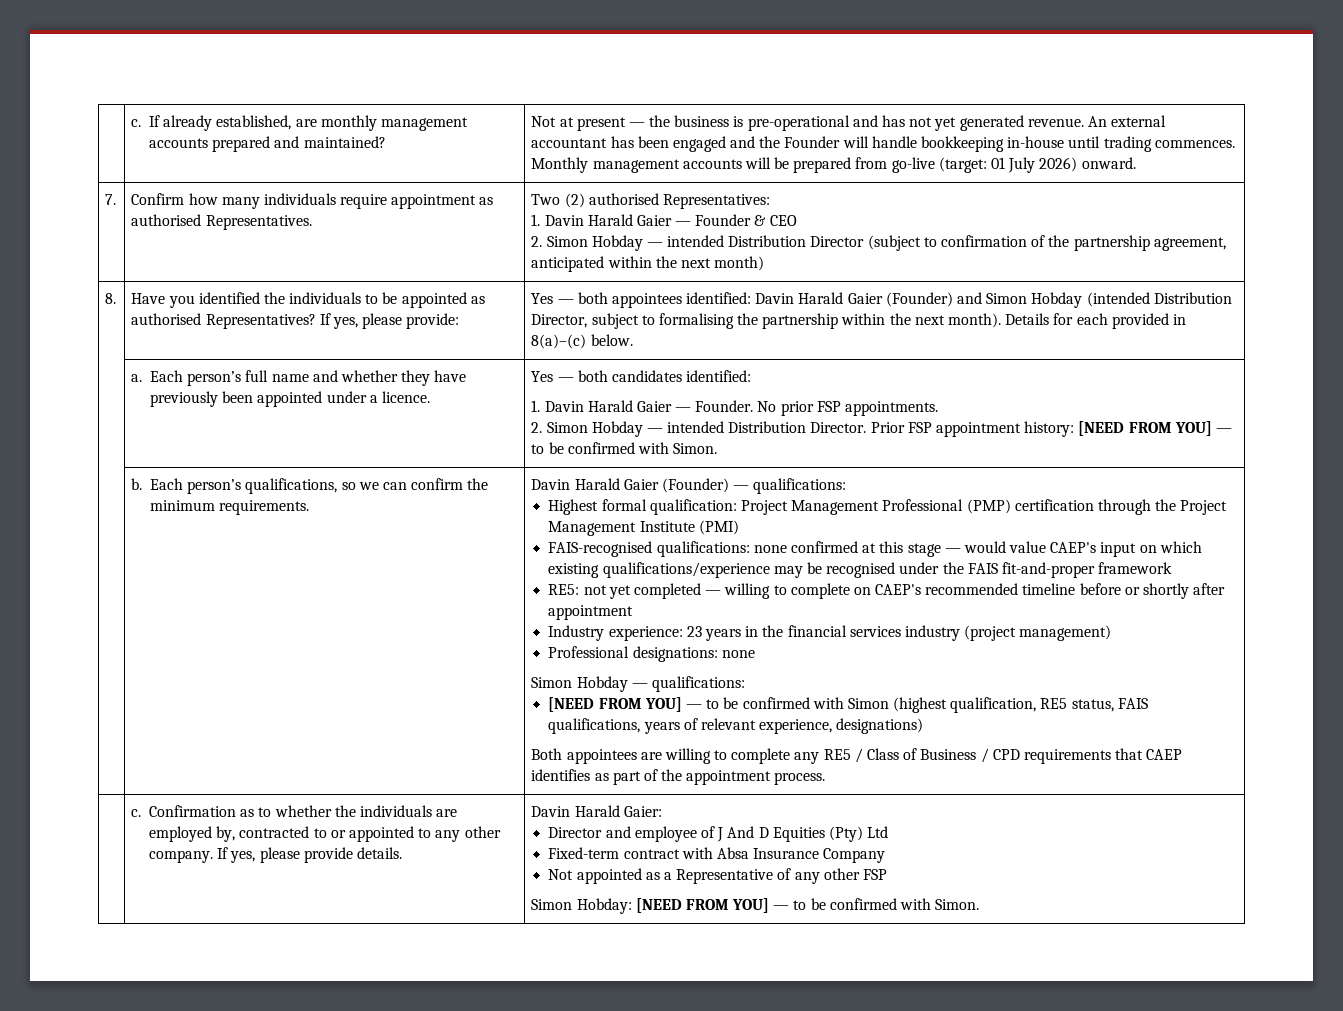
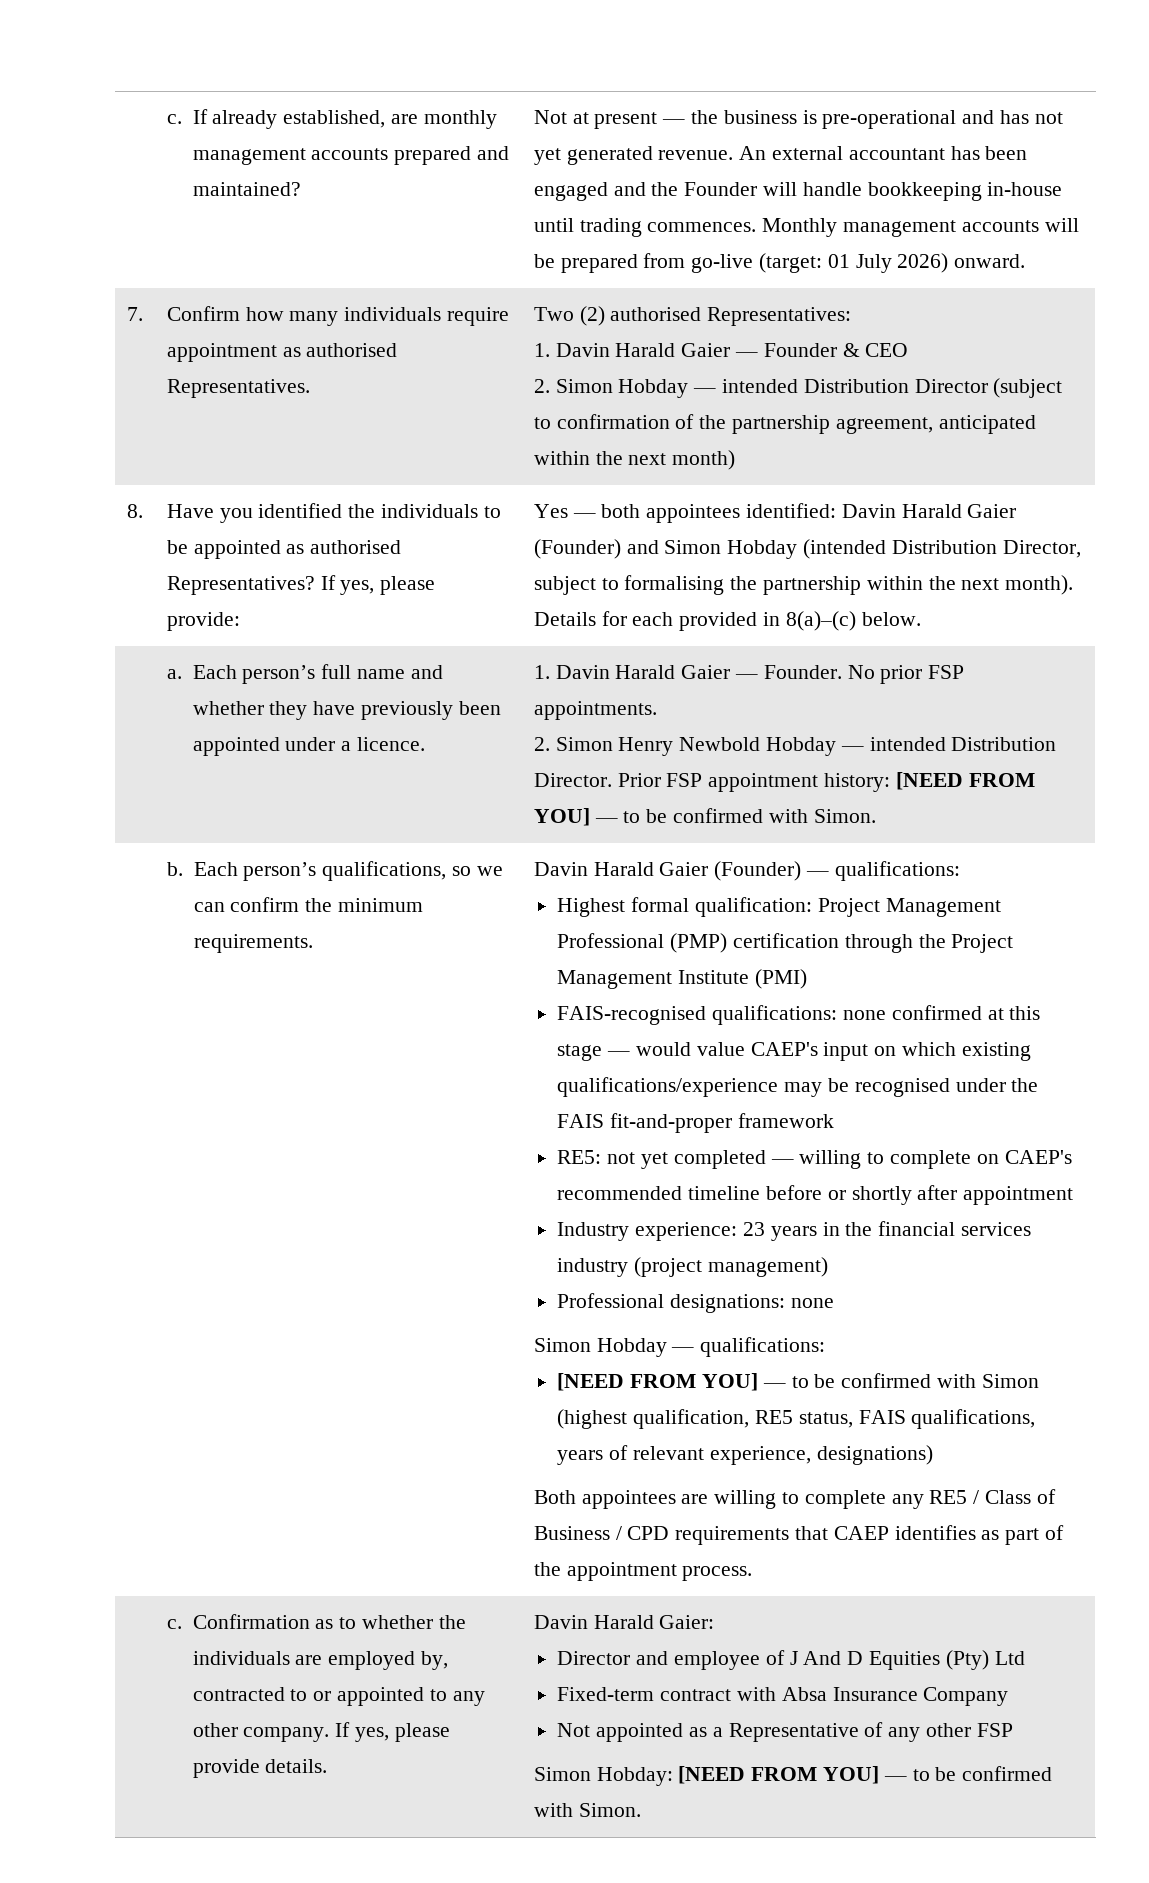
[531,370,752,382] Yes — both candidates identified: // -> (425, 744) none
(588, 427) none -> [618,737,761,756] Henry Newbold

